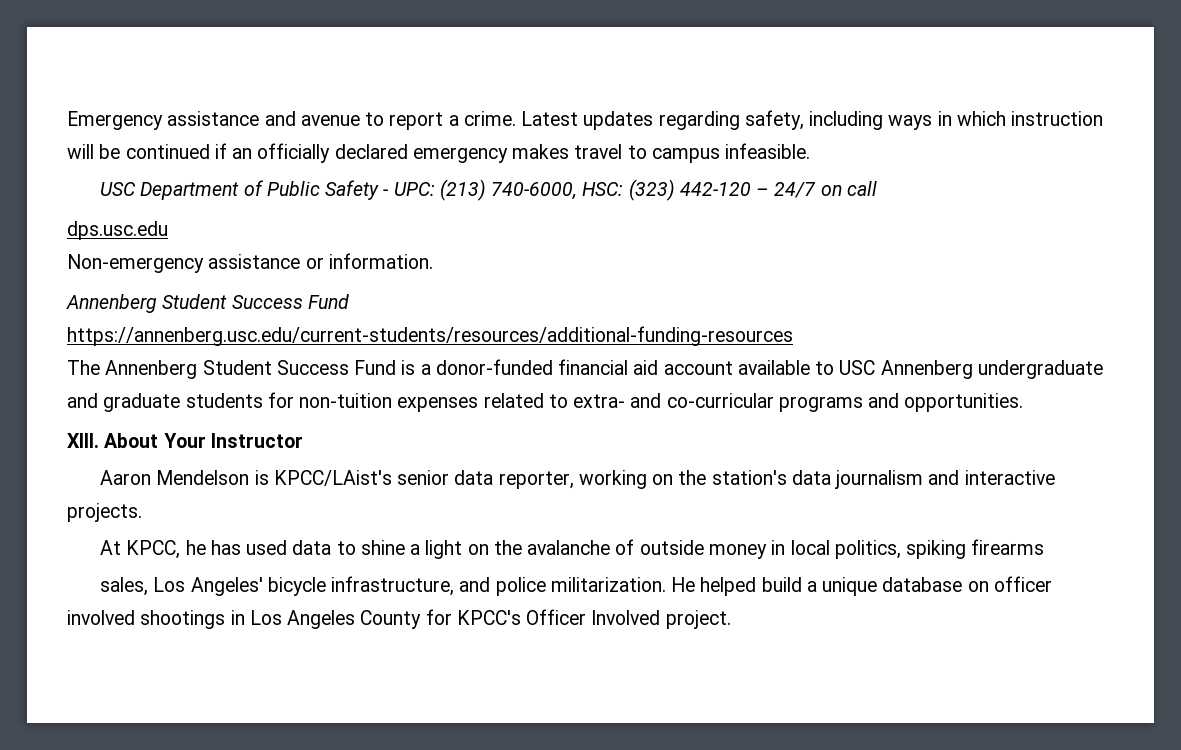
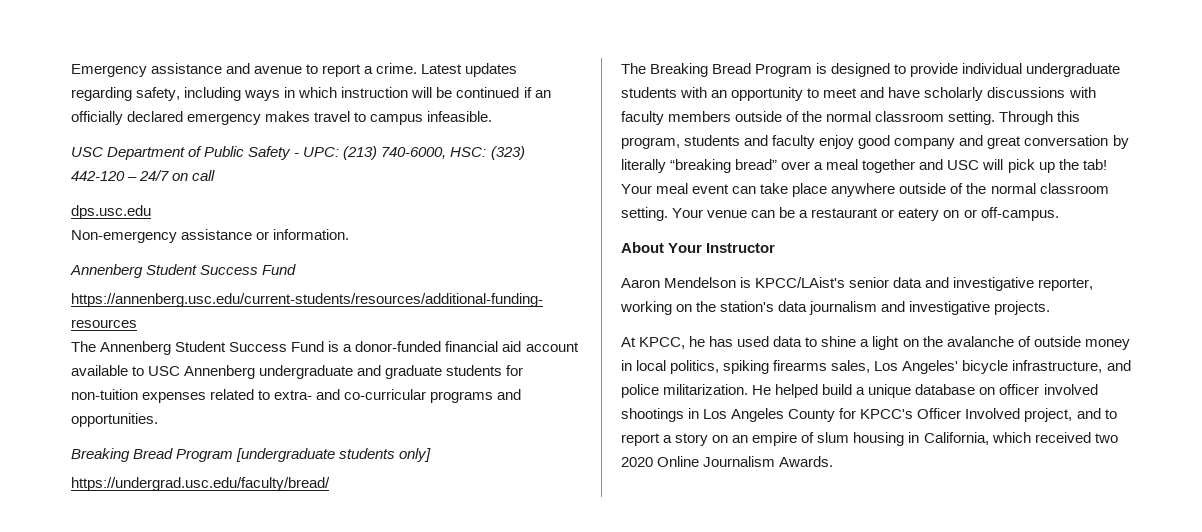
[67,433,99,448] XIII. -> [71,448,432,462] [71,477,330,491] [621,63,1121,77] [621,87,1096,101] [621,111,1081,125] [621,135,1129,149] [621,159,1107,173] [621,183,1109,197] [621,207,1059,221] Breaking Bread Program [undergraduate students only] // https://undergrad.usc.edu/faculty/bread/ // The Breaking Bread Program is designed to provide individual undergraduate students with an opportunity to meet and have scholarly discussions with faculty members outside of the normal classroom setting. Through this program, students and faculty enjoy good company and great conversation by literally “breaking bread” over a meal together and USC will pick up the tab! Your meal event can take place anywhere outside of the normal classroom setting. Your venue can be a restaurant or eatery on or off-campus. //
(494, 477) none -> [925,277,1035,291] and investigative
[964,470,1055,485] interactive -> [909,301,991,315] investigative
(1045, 547) // -> (828, 365) none
[665,610,731,629] project. -> [1024,408,1117,422] [621,432,1118,446] [621,456,834,467] project, and to report a story on an empire of slum housing in California, which received two 2020 Online Journalism Awards.

